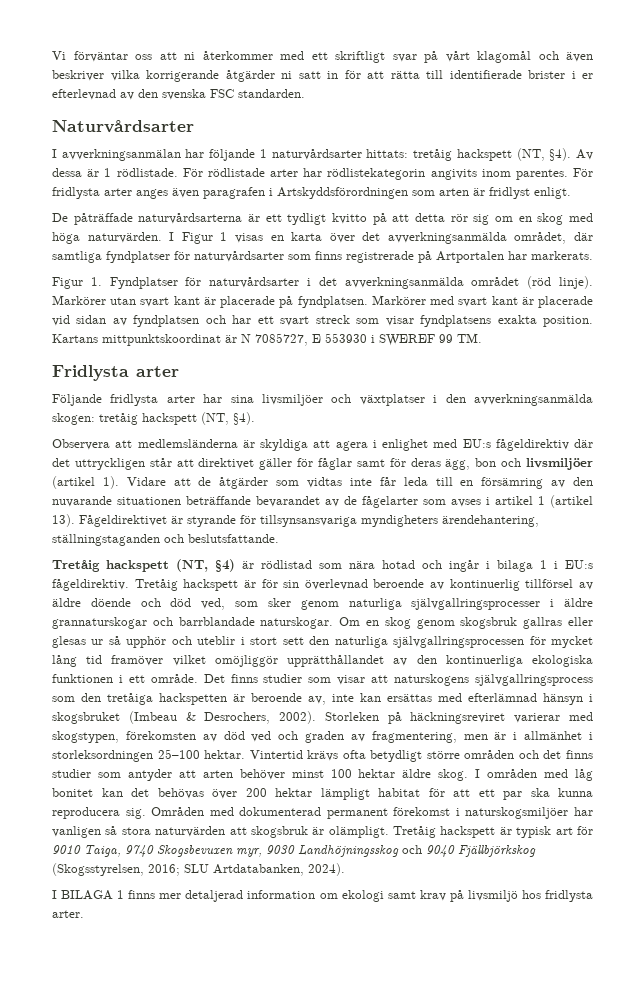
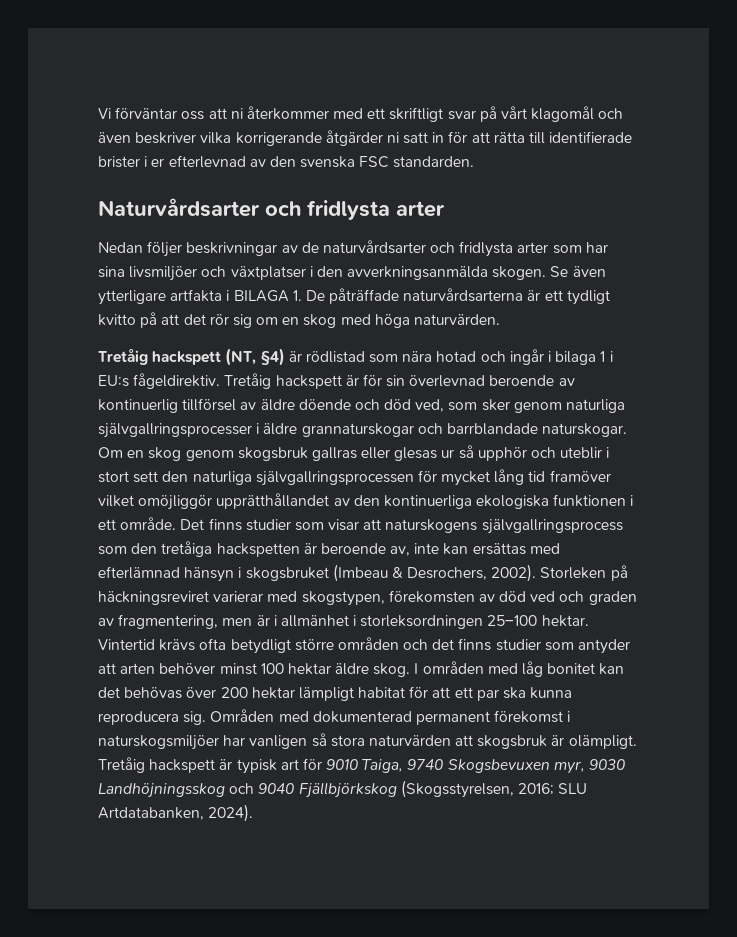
[52,148,594,161] [52,168,593,180] [52,187,571,199] // I avverkningsanmälan har följande 1 naturvårdsarter hittats: tretåig hackspett (NT, §4). Av dessa är 1 rödlistade. För rödlistade arter har rödlistekategorin angivits inom parentes. För fridlysta arter anges även paragrafen i Artskyddsförordningen som arten är fridlyst enligt. // -> [265,200,445,220] [98,240,608,257] [98,266,606,281] [98,289,302,305] och fridlysta arter // Nedan följer beskrivningar av de naturvårdsarter och fridlysta arter som har sina livsmiljöer och växtplatser i den avverkningsanmälda skogen. Se även ytterligare artfakta i BILAGA 1.
[415,213,446,222] detta -> [183,314,206,325] det
[169,232,593,244] [52,251,593,263] [52,276,593,289] [52,295,593,308] [52,315,593,327] [52,333,482,346] [52,365,179,381] [52,394,593,406] [52,412,255,425] [52,439,593,451] [52,458,593,470] [52,476,594,489] [52,495,593,508] [52,514,539,527] [52,534,279,546] I Figur 1 visas en karta över det avverkningsanmälda området, där samtliga fyndplatser för naturvårdsarter som finns registrerade på Artportalen har markerats. // Figur 1. Fyndplatser för naturvårdsarter i det avverkningsanmälda området (röd linje). Markörer utan svart kant är placerade på fyndplatsen. Markörer med svart kant är placerade vid sidan av fyndplatsen och har ett svart streck som visar fyndplatsens exakta position. Kartans mittpunktskoordinat är N 7085727, E 553930 i SWEREF 99 TM. // Fridlysta arter // Följande fridlysta arter har sina livsmiljöer och växtplatser i den avverkningsanmälda skogen: tretåig hackspett (NT, §4). // Observera att medlemsländerna är skyldiga att agera i enlighet med EU:s fågeldirektiv där det uttryckligen står att direktivet gäller för fåglar samt för deras ägg, bon och livsmiljöer (artikel 1). Vidare att de åtgärder som vidtas inte får leda till en försämring av den nuvarande situationen beträffande bevarandet av de fågelarter som avses i artikel 1 (artikel 13). Fågeldirektivet är styrande för tillsynsansvariga myndigheters ärendehantering, ställningstaganden och beslutsfattande. -> (501, 319) none
[52,890,593,902] [52,910,84,918] // I BILAGA 1 finns mer detaljerad information om ekologi samt krav på livsmiljö hos fridlysta arter. -> (254, 813) none

